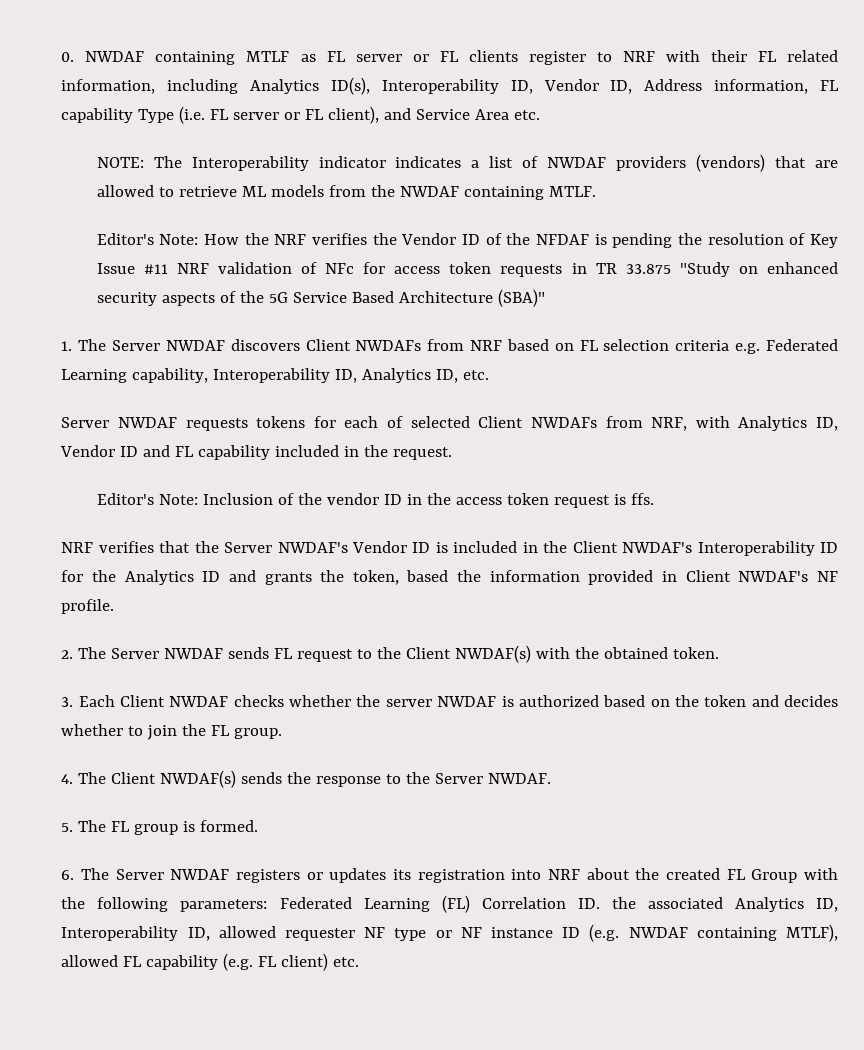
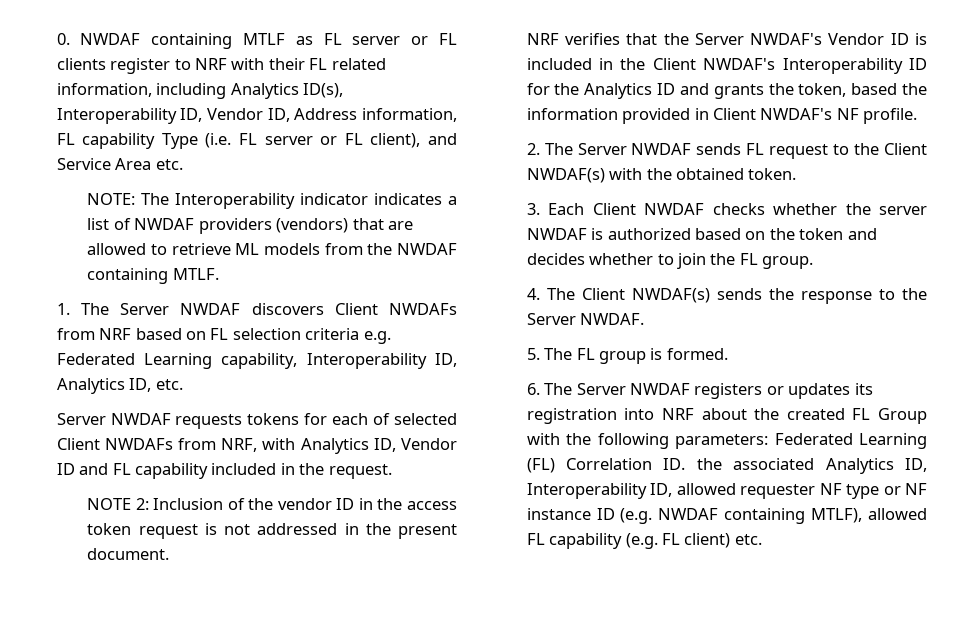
[96,233,839,248] [96,262,838,277] [96,289,545,307] // Editor's Note: How the NRF verifies the Vendor ID of the NFDAF is pending the resolution of Key Issue #11 NRF validation of NFc for access token requests in TR 33.875 "Study on enhanced security aspects of the 5G Service Based Architecture (SBA)" -> (219, 274) none
[96,493,198,505] Editor's Note: -> [87,498,149,510] NOTE 2:
[630,493,654,505] ffs. -> [224,523,457,539] [87,548,170,560] not addressed in the present document.

